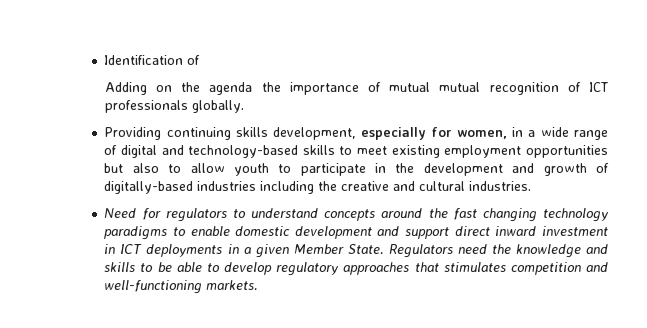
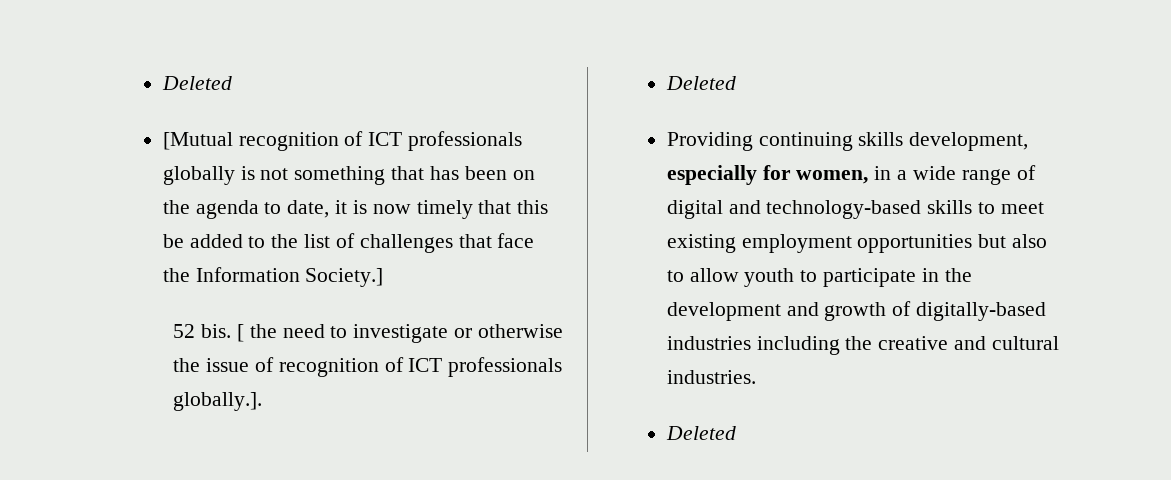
[104,55,201,65] [104,82,609,95] [104,100,244,113] Identification of // Adding on the agenda the importance of mutual mutual recognition of ICT professionals globally. -> [161,76,232,90] [162,131,523,151] [162,166,535,185] [162,200,549,219] [162,233,535,253] [162,267,384,287] [173,324,563,343] [173,357,563,377] [173,392,263,411] [665,76,736,90] Deleted // [Mutual recognition of ICT professionals globally is not something that has been on the agenda to date, it is now timely that this be added to the list of challenges that face the Information Society.] // 52 bis. [ the need to investigate or otherwise the issue of recognition of ICT professionals globally.]. // Deleted
[104,208,609,222] [104,226,608,240] [104,244,608,258] [104,262,608,276] [104,280,259,294] Need for regulators to understand concepts around the fast changing technology paradigms to enable domestic development and support direct inward investment in ICT deployments in a given Member State. Regulators need the knowledge and skills to be able to develop regulatory approaches that stimulates competition and well-functioning markets. -> [665,426,736,440] Deleted

